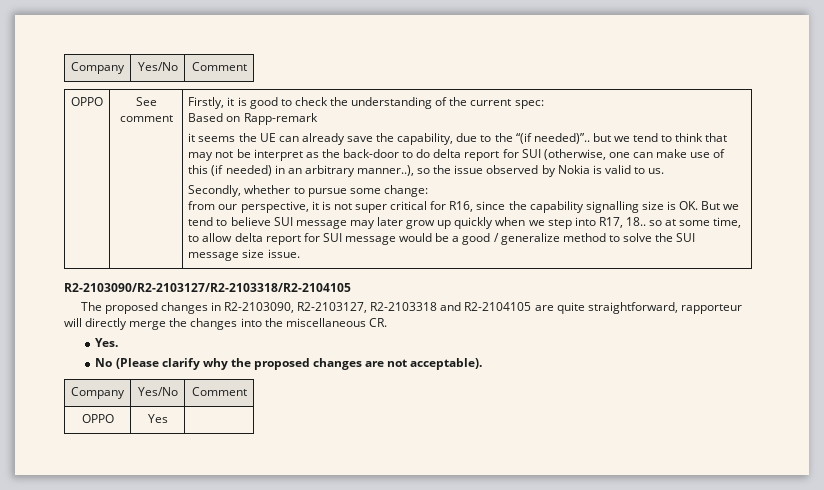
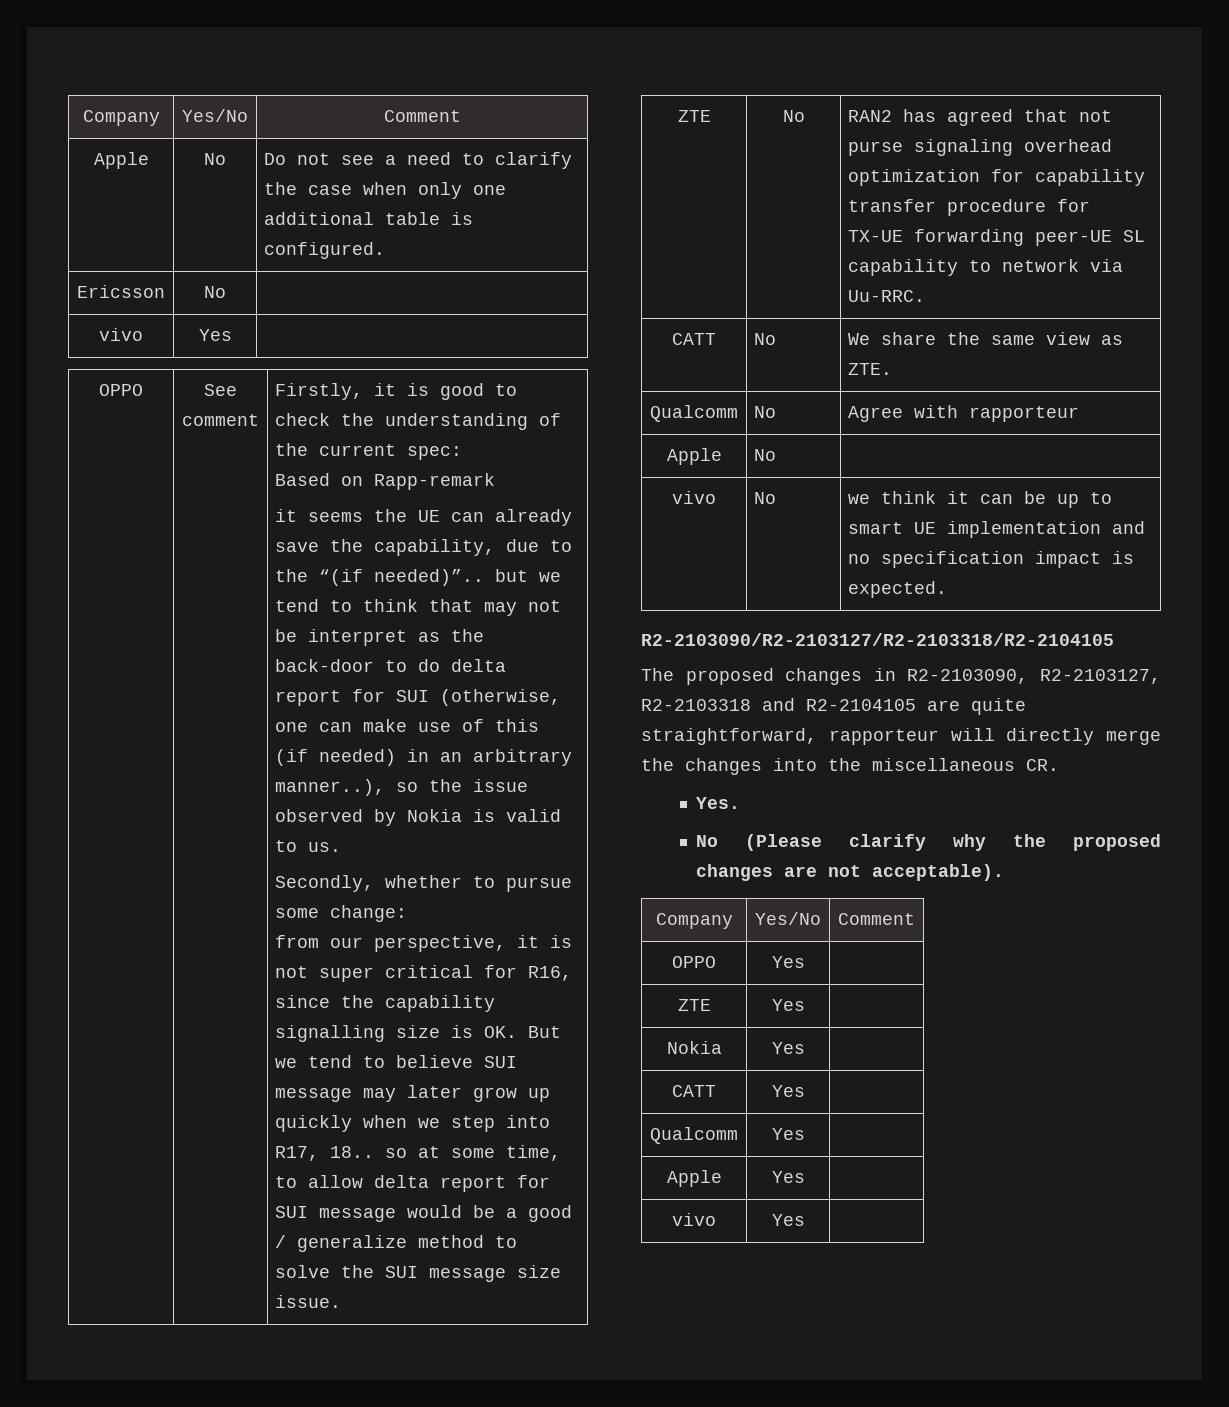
[71,62,125,74] [137,62,178,71] [191,62,247,71] Company | Yes/No | Comment -> [82,110,160,126] [182,109,248,122] [383,110,461,122] [93,152,149,169] [204,153,226,165] [264,152,573,169] [264,182,507,199] [264,212,474,225] [264,242,386,259] [77,285,165,298] [204,286,226,298] [99,328,143,341] [198,329,232,341] Company | Yes/No | Comment // Apple | No | Do not see a need to clarify the case when only one additional table is configured. // Ericsson | No | // vivo | Yes |
(300, 253) none -> [677,110,711,122] [782,110,805,122] [848,109,1113,126] [848,139,1113,156] [848,169,1146,186] [848,199,1091,216] [848,229,1146,246] [848,259,1124,276] [848,290,926,302] [672,333,716,345] [754,333,777,345] [848,332,1124,345] [848,363,893,375] [650,405,738,422] [754,406,777,418] [848,405,1080,422] [666,448,722,465] [754,449,777,461] [672,491,716,504] [754,492,777,504] [848,491,1113,508] [848,521,1146,538] [848,551,1135,568] [848,581,948,598] // ZTE | No | RAN2 has agreed that not purse signaling overhead optimization for capability transfer procedure for TX-UE forwarding peer-UE SL capability to network via Uu-RRC. // CATT | No | We share the same view as ZTE. // Qualcomm | No | Agree with rapporteur // Apple | No | // vivo | No | we think it can be up to smart UE implementation and no specification impact is expected.
(168, 418) none -> [677,999,711,1011] [771,999,805,1011] [666,1041,722,1054] [771,1042,805,1054] [672,1085,716,1097] [771,1085,805,1097] [650,1127,738,1144] [771,1128,805,1140] [666,1170,722,1187] [771,1171,805,1183] [672,1213,716,1226] [771,1214,805,1226] // ZTE | Yes | // Nokia | Yes | // CATT | Yes | // Qualcomm | Yes | // Apple | Yes | // vivo | Yes |

